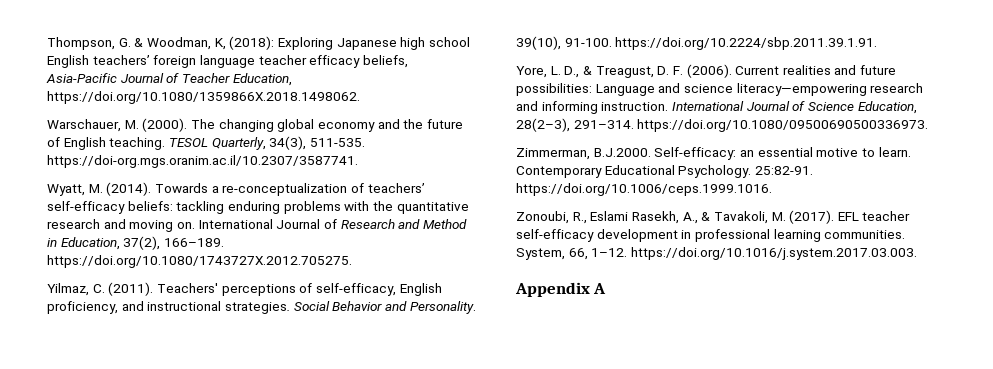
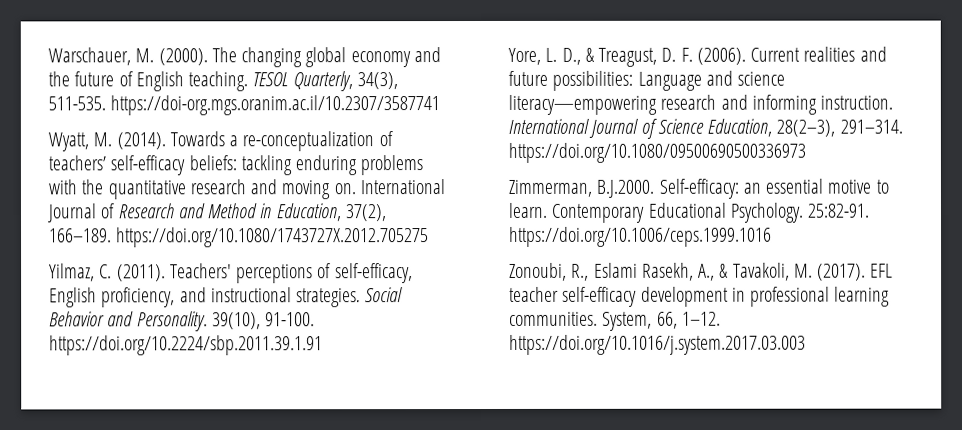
[47,36,470,50] [47,55,408,68] [46,73,292,86] [47,91,360,104] Thompson, G. & Woodman, K, (2018): Exploring Japanese high school English teachers’ foreign language teacher efficacy beliefs, Asia-Pacific Journal of Teacher Education, https://doi.org/10.1080/1359866X.2018.1498062. // -> (48, 56) none
[47,155,358,168] https://doi-org.mgs.oranim.ac.il/10.2307/3587741. -> [110,95,441,116] https://doi-org.mgs.oranim.ac.il/10.2307/3587741
[47,255,352,268] https://doi.org/10.1080/1743727X.2012.705275. -> [116,227,430,248] https://doi.org/10.1080/1743727X.2012.705275
[615,37,878,50] https://doi.org/10.2224/sbp.2011.39.1.91. -> [49,335,323,356] https://doi.org/10.2224/sbp.2011.39.1.91
[637,119,929,132] https://doi.org/10.1080/09500690500336973. -> [508,142,806,163] https://doi.org/10.1080/09500690500336973
[516,183,772,196] https://doi.org/10.1006/ceps.1999.1016. -> [509,226,772,247] https://doi.org/10.1006/ceps.1999.1016
[630,247,917,260] [515,282,607,297] https://doi.org/10.1016/j.system.2017.03.003. // Appendix A -> [509,334,806,355] https://doi.org/10.1016/j.system.2017.03.003

